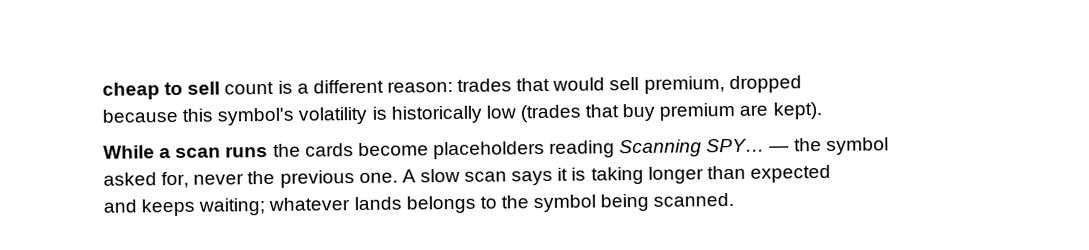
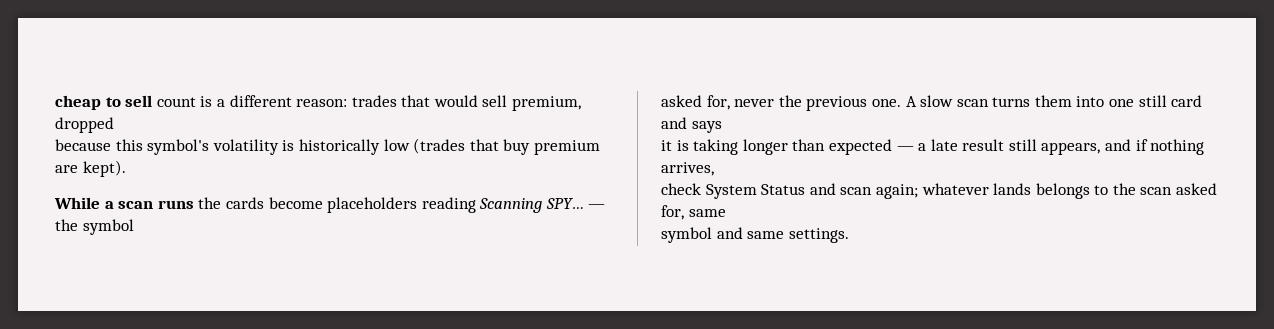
(508, 176) none -> [992,95,1203,107] [661,117,687,129] turns them into one still card and
(554, 178) none -> (722, 127) //
[103,198,266,217] // and keeps waiting; -> [896,139,1205,155] [661,162,714,176] [661,183,918,199] — a late result still appears, and if nothing arrives, // check System Status and scan again;
[533,192,735,213] symbol being scanned. -> [1140,183,1218,195] [661,205,726,220] [661,227,849,243] scan asked for, same // symbol and same settings.

